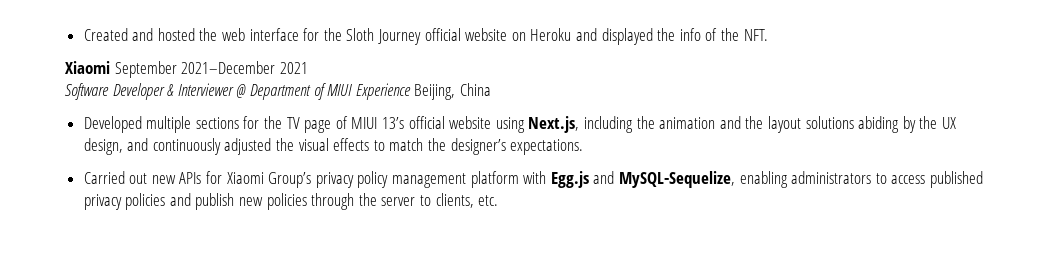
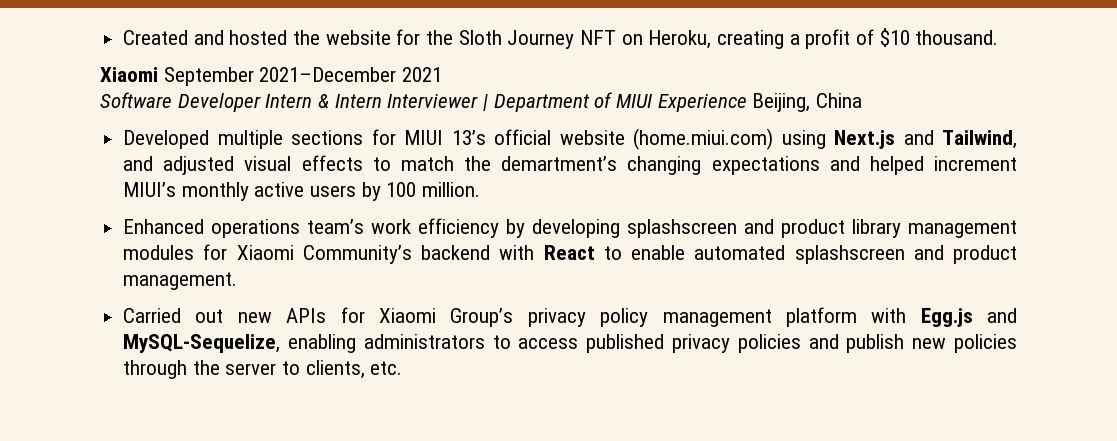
[222,28,299,41] web interface -> [325,30,391,45] website
[424,28,769,45] official website on Heroku and displayed the info of the NFT. -> [580,28,999,49] NFT on Heroku, creating a profit of $10 thousand.
[167,83,247,98] & Interviewer @ -> [265,93,489,111] Intern & Intern Interviewer |
[264,116,956,133] [83,138,295,155] the TV page of MIUI 13’s official website using Next.js, including the animation and the layout solutions abiding by the UX design, and continuously adjusted the -> [404,128,1018,150] [123,156,235,175] MIUI 13’s official website (home.miui.com) using Next.js and Tailwind, and adjusted
[450,138,584,155] designer’s expectations. -> [501,156,1017,175] [123,182,481,201] [123,218,1017,238] [123,244,1018,264] [123,272,238,290] demartment’s changing expectations and helped increment MIUI’s monthly active users by 100 million. // Enhanced operations team’s work efficiency by developing splashscreen and product library management modules for Xiaomi Community’s backend with React to enable automated splashscreen and product management.

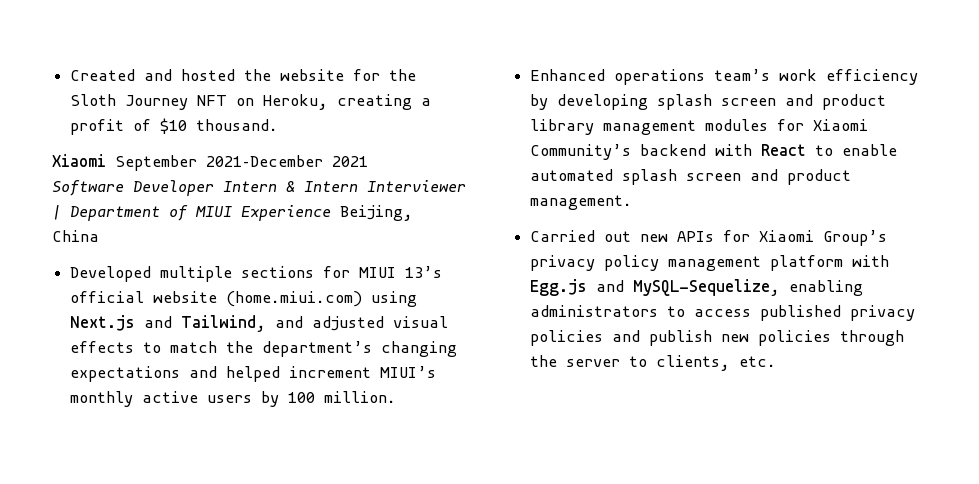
[501,156,618,171] demartment’s -> [262,341,373,357] department’s
[627,219,738,238] splashscreen -> [657,94,777,110] splash screen
[794,245,905,264] splashscreen -> [622,169,742,185] splash screen

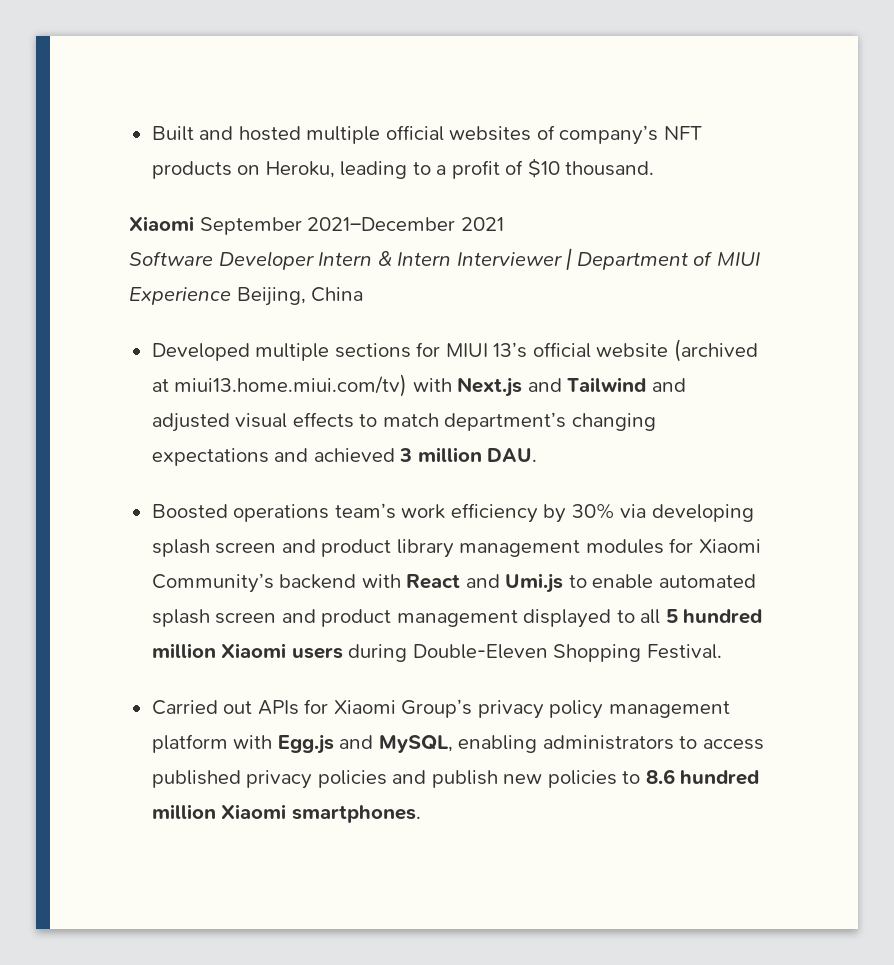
[70,69,136,81] Created -> [151,126,194,141] Built
[244,69,417,81] [70,94,413,110] the website for the Sloth Journey NFT on Heroku, creating -> [306,125,702,145] [151,161,431,179] multiple official websites of company’s NFT products on Heroku, leading to
[226,291,418,307] (home.miui.com) using -> [673,339,758,362] [151,374,452,397] (archived at miui13.home.miui.com/tv) with
[181,315,267,332] Tailwind, -> [567,377,647,392] Tailwind
[226,341,254,353] the -> (439, 420) none
[226,366,437,382] [70,391,397,407] [530,69,606,81] helped increment MIUI’s monthly active users by 100 million. // Enhanced -> [313,447,538,462] [151,504,228,519] achieved 3 million DAU. // Boosted
(549, 102) none -> [571,503,647,519] 30% via
(807, 150) none -> [465,573,564,593] and Umi.js
[530,195,633,210] management. -> [396,609,763,628] [151,643,722,662] management displayed to all 5 hundred million Xiaomi users during Double-Eleven Shopping Festival.
[640,234,669,242] new -> (253, 707) none
[633,279,781,296] MySQL-Sequelize, -> [378,735,453,753] MySQL,
[840,330,905,346] [530,355,777,371] through the server to clients, etc. -> [622,769,760,785] [151,804,421,823] to 8.6 hundred million Xiaomi smartphones.

